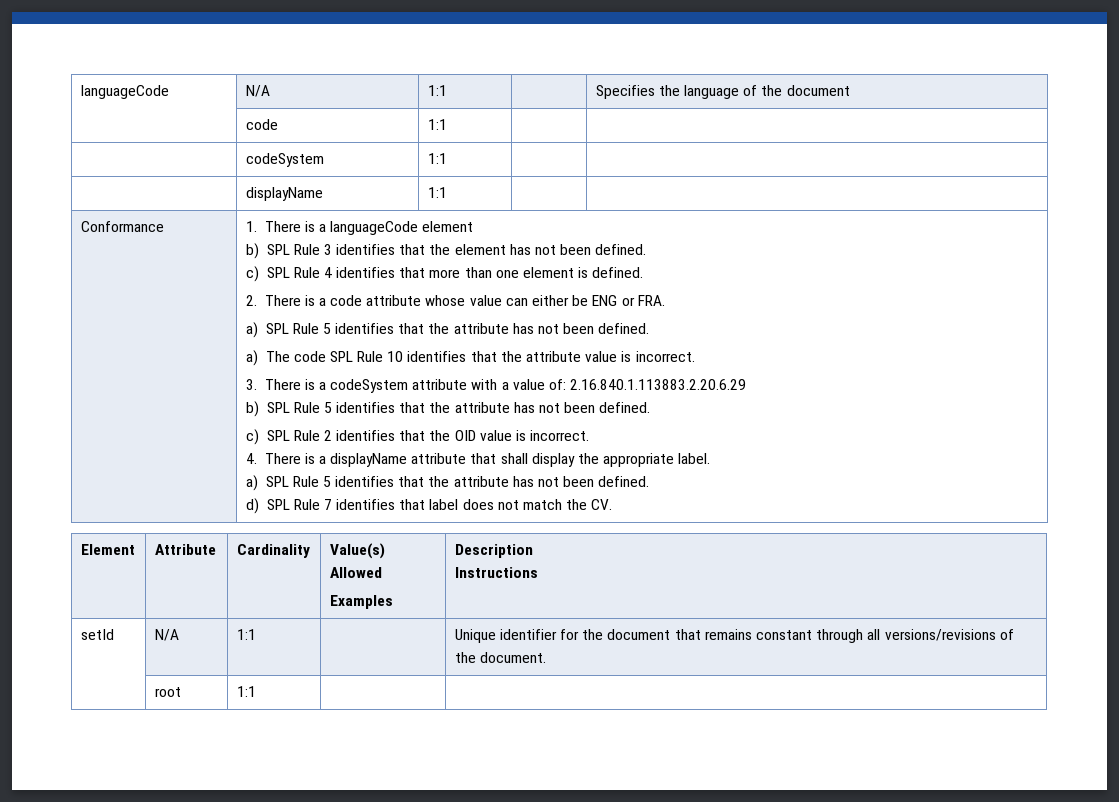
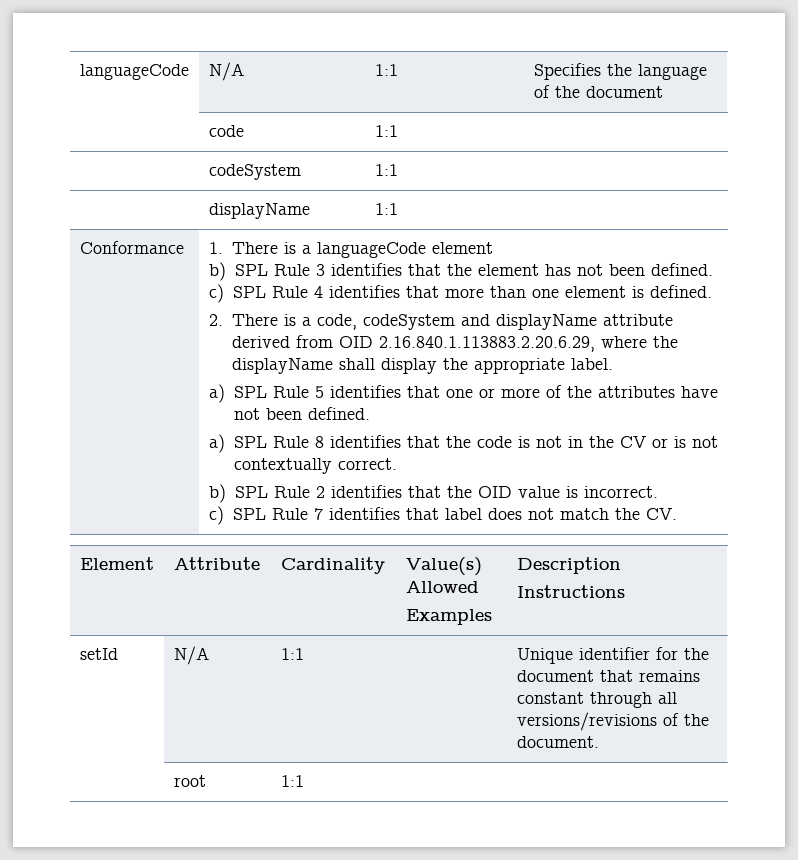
[330,295,665,306] [245,322,534,338] code attribute whose value can either be ENG or FRA. // a) SPL Rule 5 identifies that the attribute has -> [316,314,673,330] [231,335,678,352] [231,358,613,374] [208,384,718,403] code, codeSystem and displayName attribute derived from OID 2.16.840.1.113883.2.20.6.29, where the displayName shall display the appropriate label. // a) SPL Rule 5 identifies that one or more of the attributes have
[265,351,695,362] [245,379,747,393] [245,401,651,417] [245,429,259,445] The code SPL Rule 10 identifies that the attribute value is incorrect. // 3. There is a codeSystem attribute with a value of: 2.16.840.1.113883.2.20.6.29 // b) SPL Rule 5 identifies that the attribute has not been defined. // c) -> [233,435,718,448] [233,458,397,474] [208,484,226,503] SPL Rule 8 identifies that the code is not in the CV or is not contextually correct. // b)
[245,453,711,467] [245,475,650,491] [245,498,259,514] 4. There is a displayName attribute that shall display the appropriate label. // a) SPL Rule 5 identifies that the attribute has not been defined. // d) -> [208,506,224,525] c)

